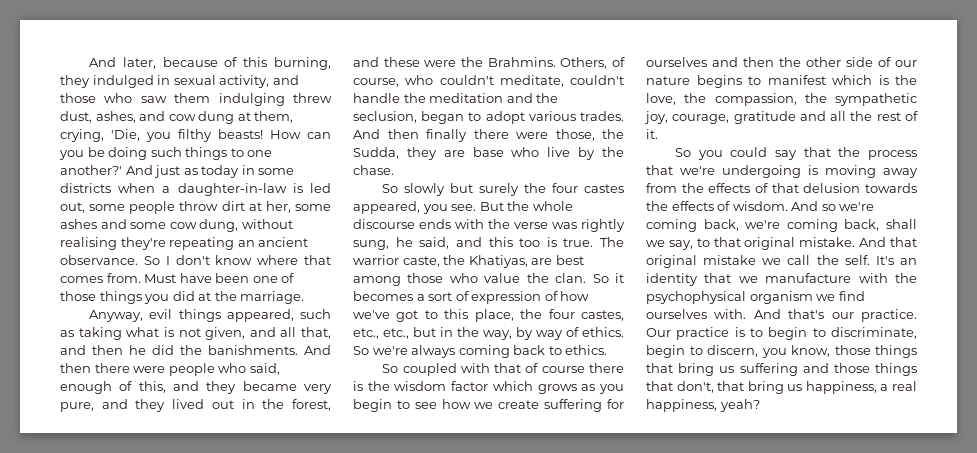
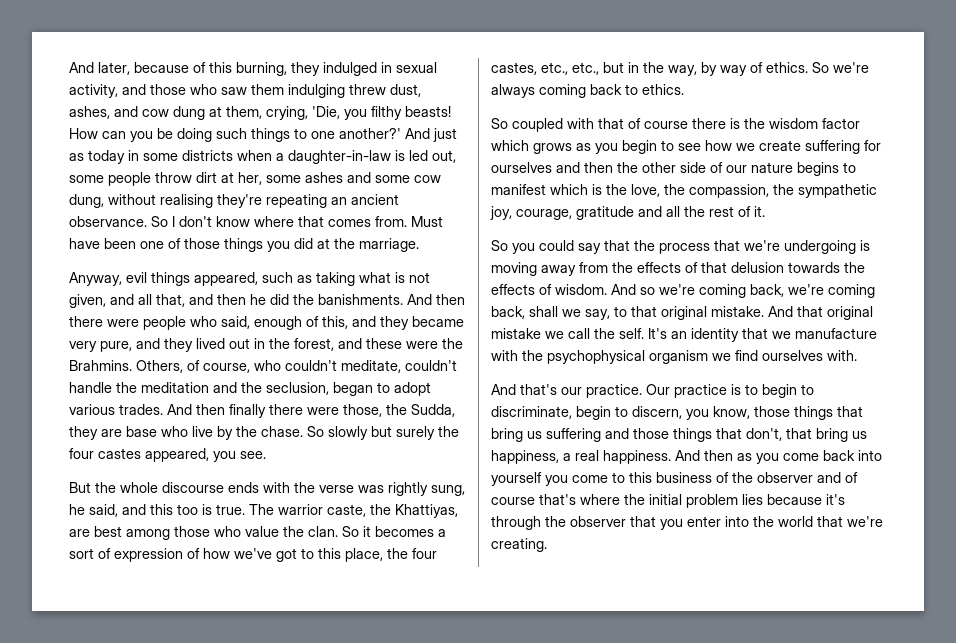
(394, 170) // -> (303, 431) none
(477, 207) none -> (266, 455) //
[468,255,528,268] Khatiyas, -> [395,504,458,518] Khattiyas,
(747, 314) none -> (857, 355) //
[646,399,760,412] happiness, yeah? -> [603,450,882,464] [491,472,858,486] [491,494,845,508] [491,516,883,530] [491,538,547,552] happiness. And then as you come back into yourself you come to this business of the observer and of course that's where the initial problem lies because it's through the observer that you enter into the world that we're creating.

